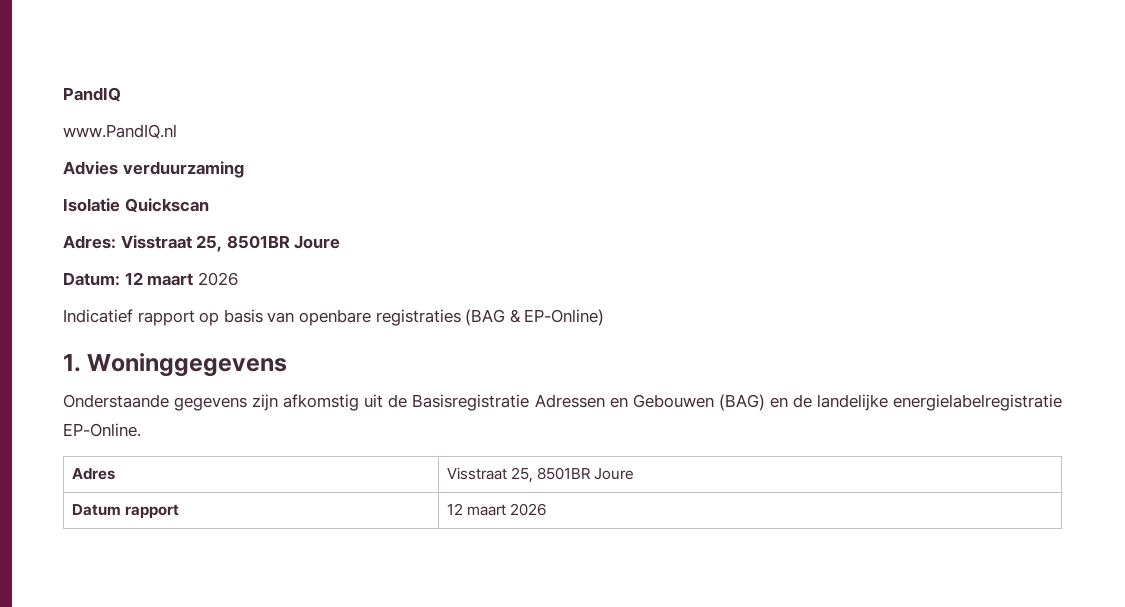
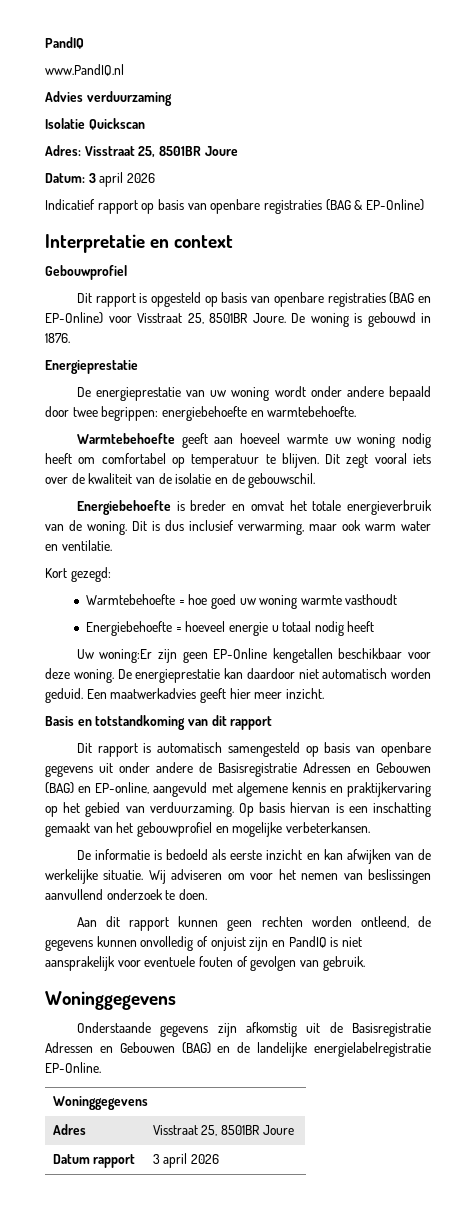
[124,272,194,286] 12 maart -> [88,172,124,187] 3 april
[63,354,81,372] 1. -> [45,234,234,253] [45,265,127,280] [76,292,431,307] [45,312,431,327] [45,333,70,343] [45,360,138,374] [76,386,431,401] [45,406,357,421] [76,433,431,448] [45,453,432,468] [45,473,316,488] [76,500,432,515] [45,520,431,535] [45,540,112,551] [45,567,111,582] [85,594,398,609] [85,621,375,636] [76,648,432,663] [45,668,431,683] [45,688,324,703] [45,715,273,730] [76,742,432,757] [45,762,431,777] [45,782,431,797] [45,802,431,817] [45,822,370,837] [76,849,431,864] [45,869,432,884] [45,889,207,900] [76,916,431,931] [45,936,362,951] [45,956,365,971] Interpretatie en context // Gebouwprofiel // Dit rapport is opgesteld op basis van openbare registraties (BAG en EP-Online) voor Visstraat 25, 8501BR Joure. De woning is gebouwd in 1876. // Energieprestatie // De energieprestatie van uw woning wordt onder andere bepaald door twee begrippen: energiebehoefte en warmtebehoefte. // Warmtebehoefte geeft aan hoeveel warmte uw woning nodig heeft om comfortabel op temperatuur te blijven. Dit zegt vooral iets over de kwaliteit van de isolatie en de gebouwschil. // Energiebehoefte is breder en omvat het totale energieverbruik van de woning. Dit is dus inclusief verwarming, maar ook warm water en ventilatie. // Kort gezegd: // Warmtebehoefte = hoe goed uw woning warmte vasthoudt // Energiebehoefte = hoeveel energie u totaal nodig heeft // Uw woning:Er zijn geen EP-Online kengetallen beschikbaar voor deze woning. De energieprestatie kan daardoor niet automatisch worden geduid. Een maatwerkadvies geeft hier meer inzicht. // Basis en totstandkoming van dit rapport // Dit rapport is automatisch samengesteld op basis van openbare gegevens uit onder andere de Basisregistratie Adressen en Gebouwen (BAG) en EP-online, aangevuld met algemene kennis en praktijkervaring op het gebied van verduurzaming. Op basis hiervan is een inschatting gemaakt van het gebouwprofiel en mogelijke verbeterkansen. // De informatie is bedoeld als eerste inzicht en kan afwijken van de werkelijke situatie. Wij adviseren om voor het nemen van beslissingen aanvullend onderzoek te doen. // Aan dit rapport kunnen geen rechten worden ontleend, de gegevens kunnen onvolledig of onjuist zijn en PandIQ is niet aansprakelijk voor eventuele fouten of gevolgen van gebruik. //
(141, 430) none -> [52,1096,148,1110] // Woninggegevens
[446,503,506,516] 12 maart -> [152,1153,188,1168] 3 april

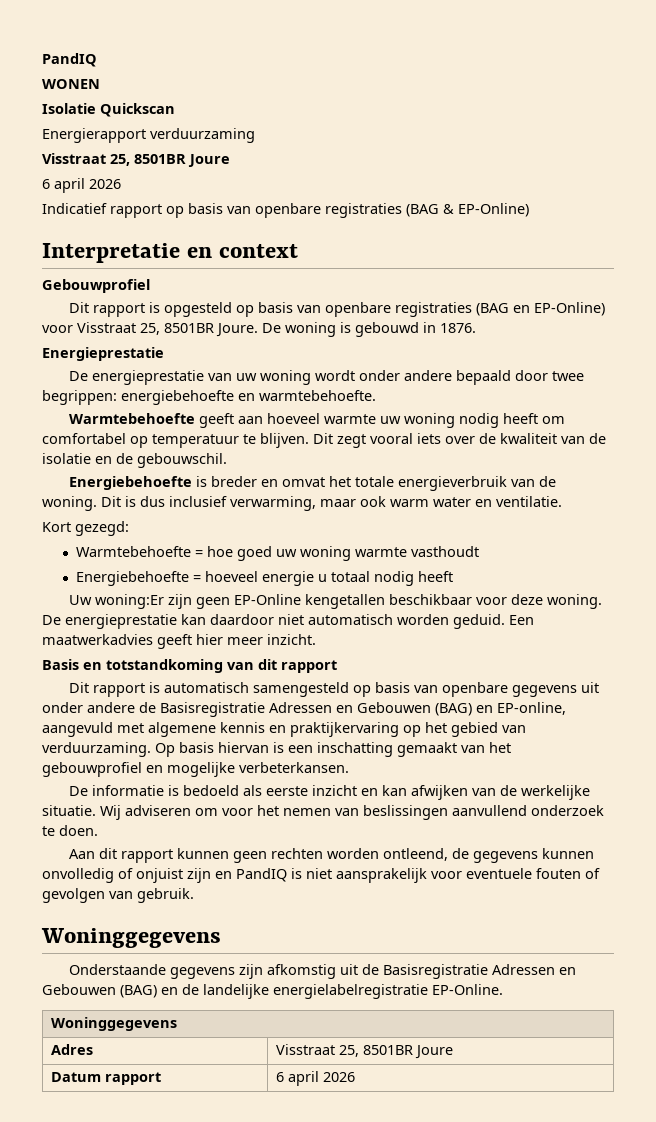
[45,64,124,76] [45,91,172,106] www.PandIQ.nl // Advies verduurzaming -> [42,79,100,89] WONEN
[45,145,238,158] [45,173,96,183] Adres: Visstraat 25, 8501BR Joure // Datum: 3 -> [42,128,255,143] [42,153,230,167] [42,179,50,189] Energierapport verduurzaming // Visstraat 25, 8501BR Joure // 6
[152,1154,160,1164] 3 -> [276,1072,285,1082] 6

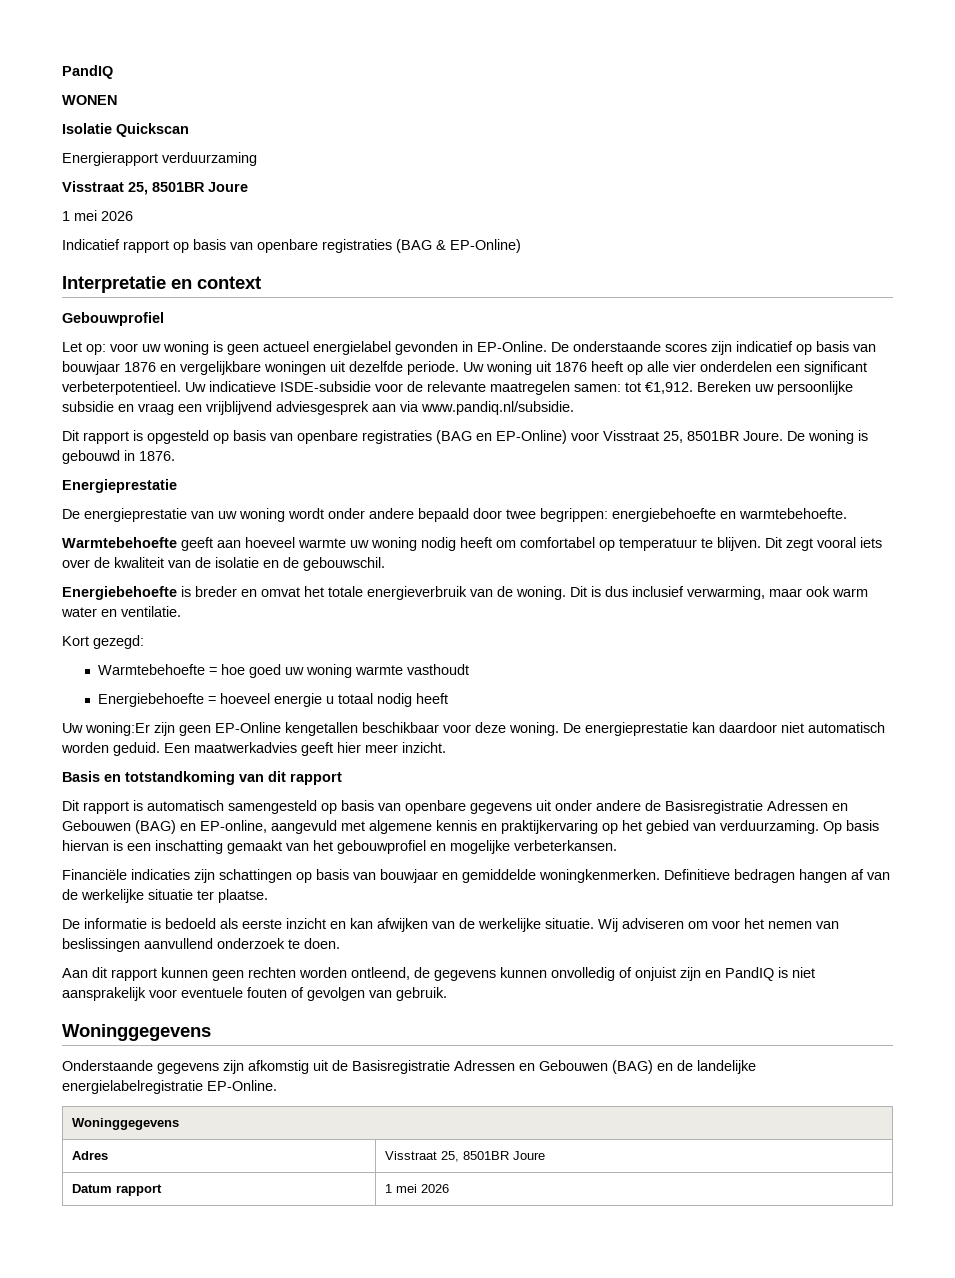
[42,178,85,193] 6 april -> [62,210,97,221] 1 mei
(150, 286) none -> [62,341,876,355] [62,361,867,375] [62,381,853,395] [62,401,574,415] // Let op: voor uw woning is geen actueel energielabel gevonden in EP-Online. De onderstaande scores zijn indicatief op basis van bouwjaar 1876 en vergelijkbare woningen uit dezelfde periode. Uw woning uit 1876 heeft op alle vier onderdelen een significant verbeterpotentieel. Uw indicatieve ISDE-subsidie voor de relevante maatregelen samen: tot €1,912. Bereken uw persoonlijke subsidie en vraag een vrijblijvend adviesgesprek aan via www.pandiq.nl/subsidie.
(349, 767) none -> [62,869,890,883] [62,889,268,903] // Financiële indicaties zijn schattingen op basis van bouwjaar en gemiddelde woningkenmerken. Definitieve bedragen hangen af van de werkelijke situatie ter plaatse.
[276,1071,320,1086] 6 april -> [385,1184,418,1193] 1 mei

